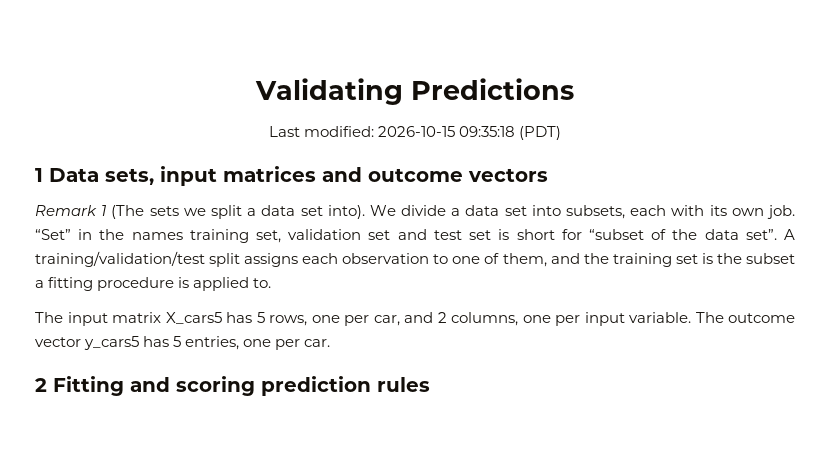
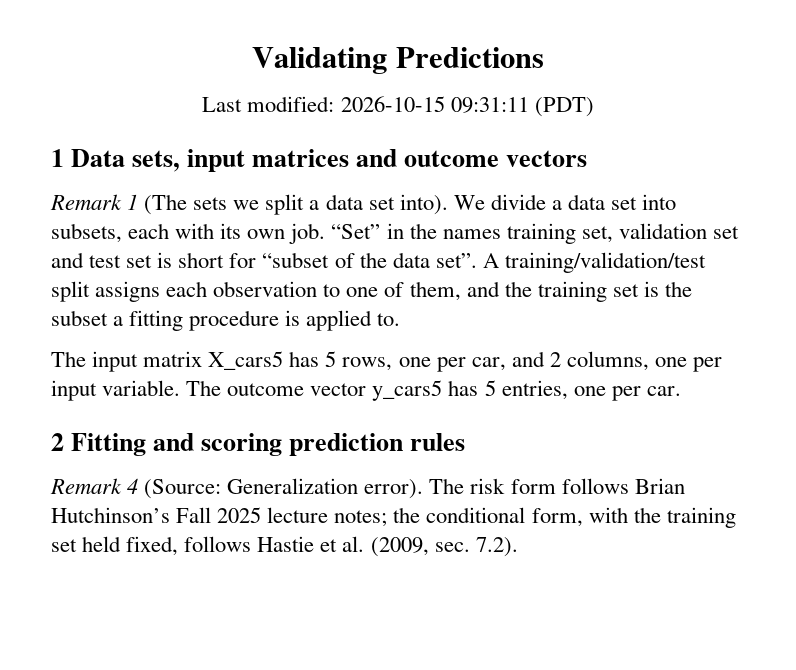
[459,126,516,137] 09:35:18 -> [450,97,529,113] 09:31:11
(430, 384) none -> [50,478,685,499] [51,507,736,528] [51,536,518,557] // Remark 4 (Source: Generalization error). The risk form follows Brian Hutchinson’s Fall 2025 lecture notes; the conditional form, with the training set held fixed, follows Hastie et al. (2009, sec. 7.2).

